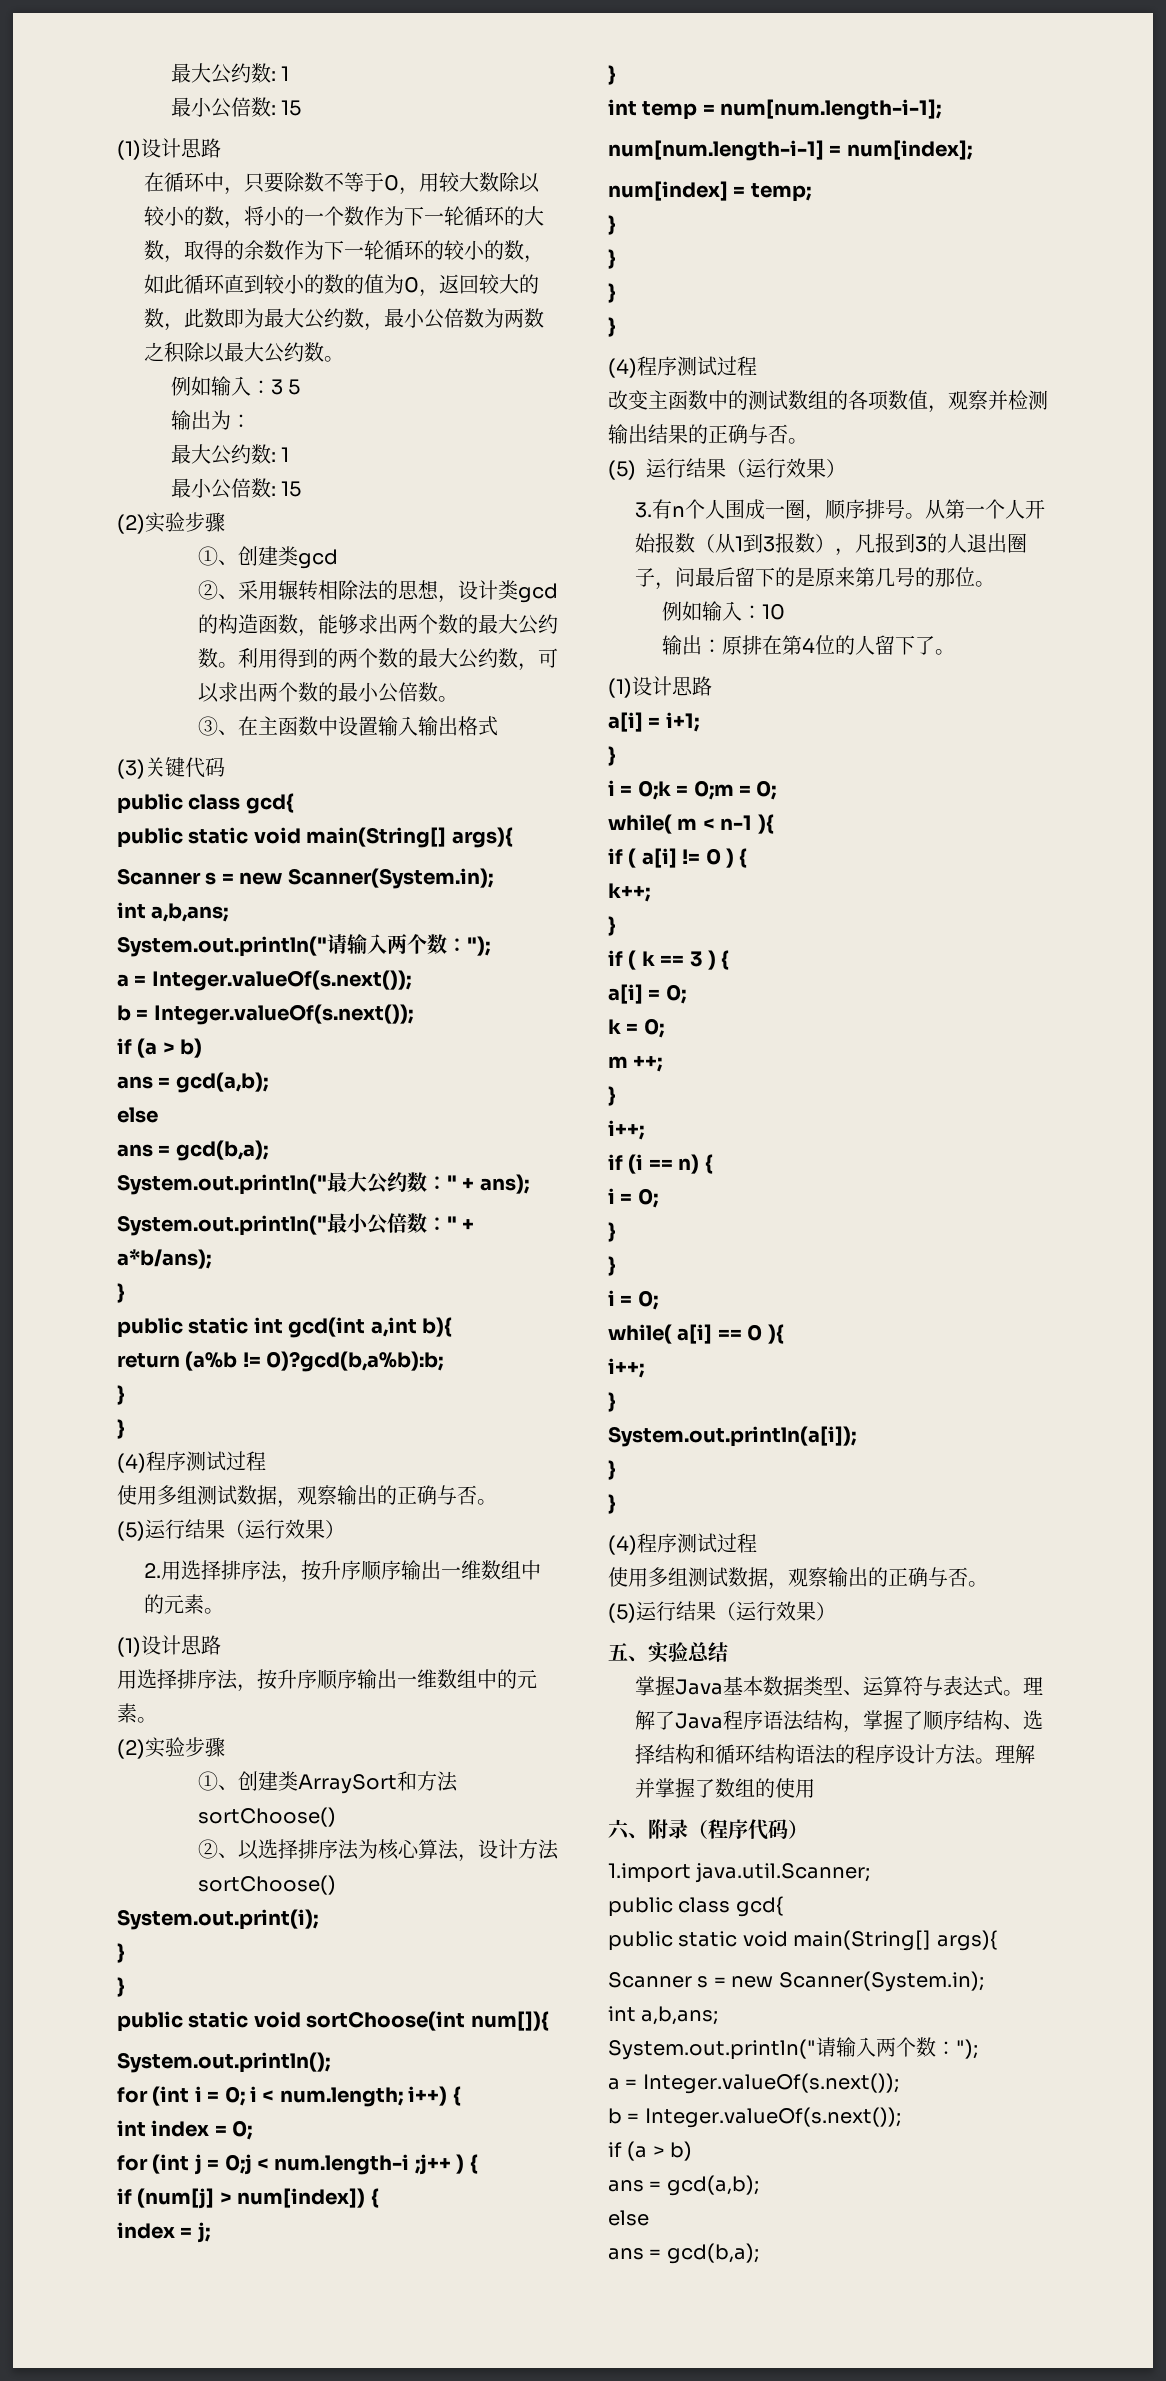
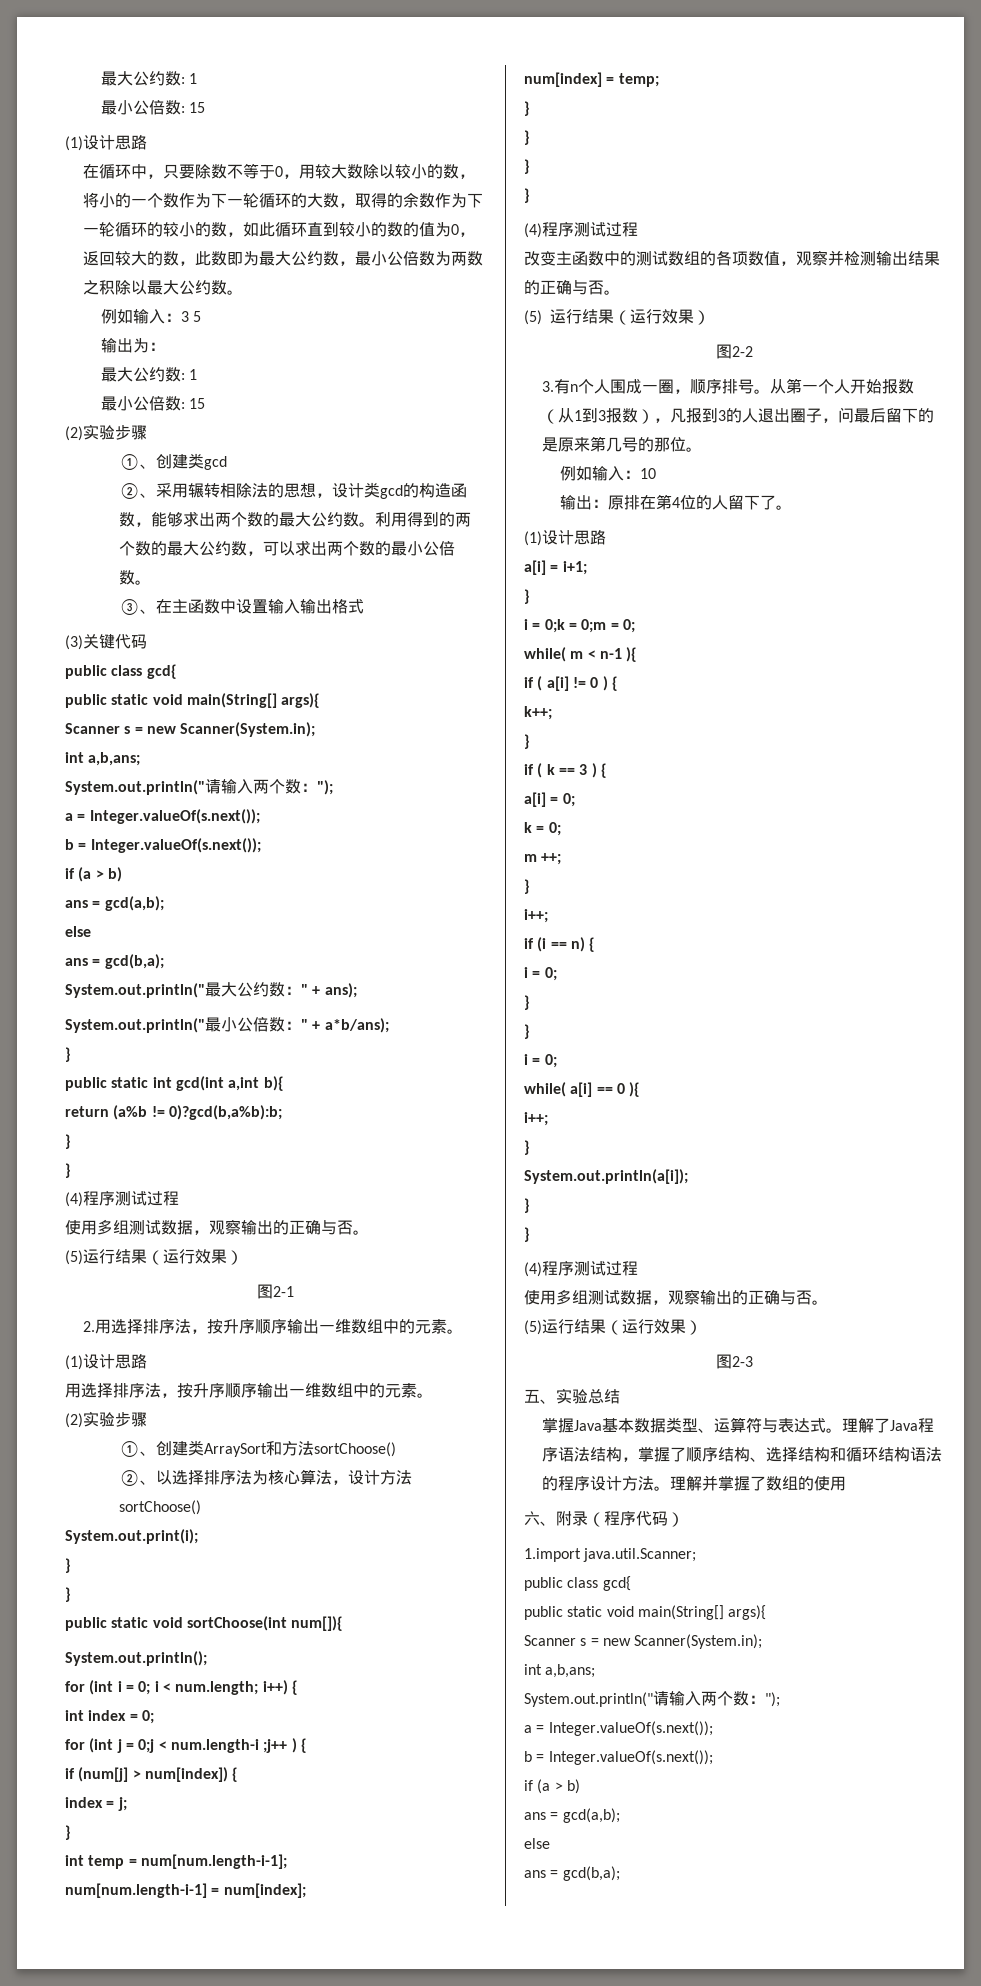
(345, 1529) none -> [256,1284,294,1299] // 图2-1
(846, 468) none -> [715,344,753,359] // 图2-2
(836, 1611) none -> [715,1354,753,1369] // 图2-3

